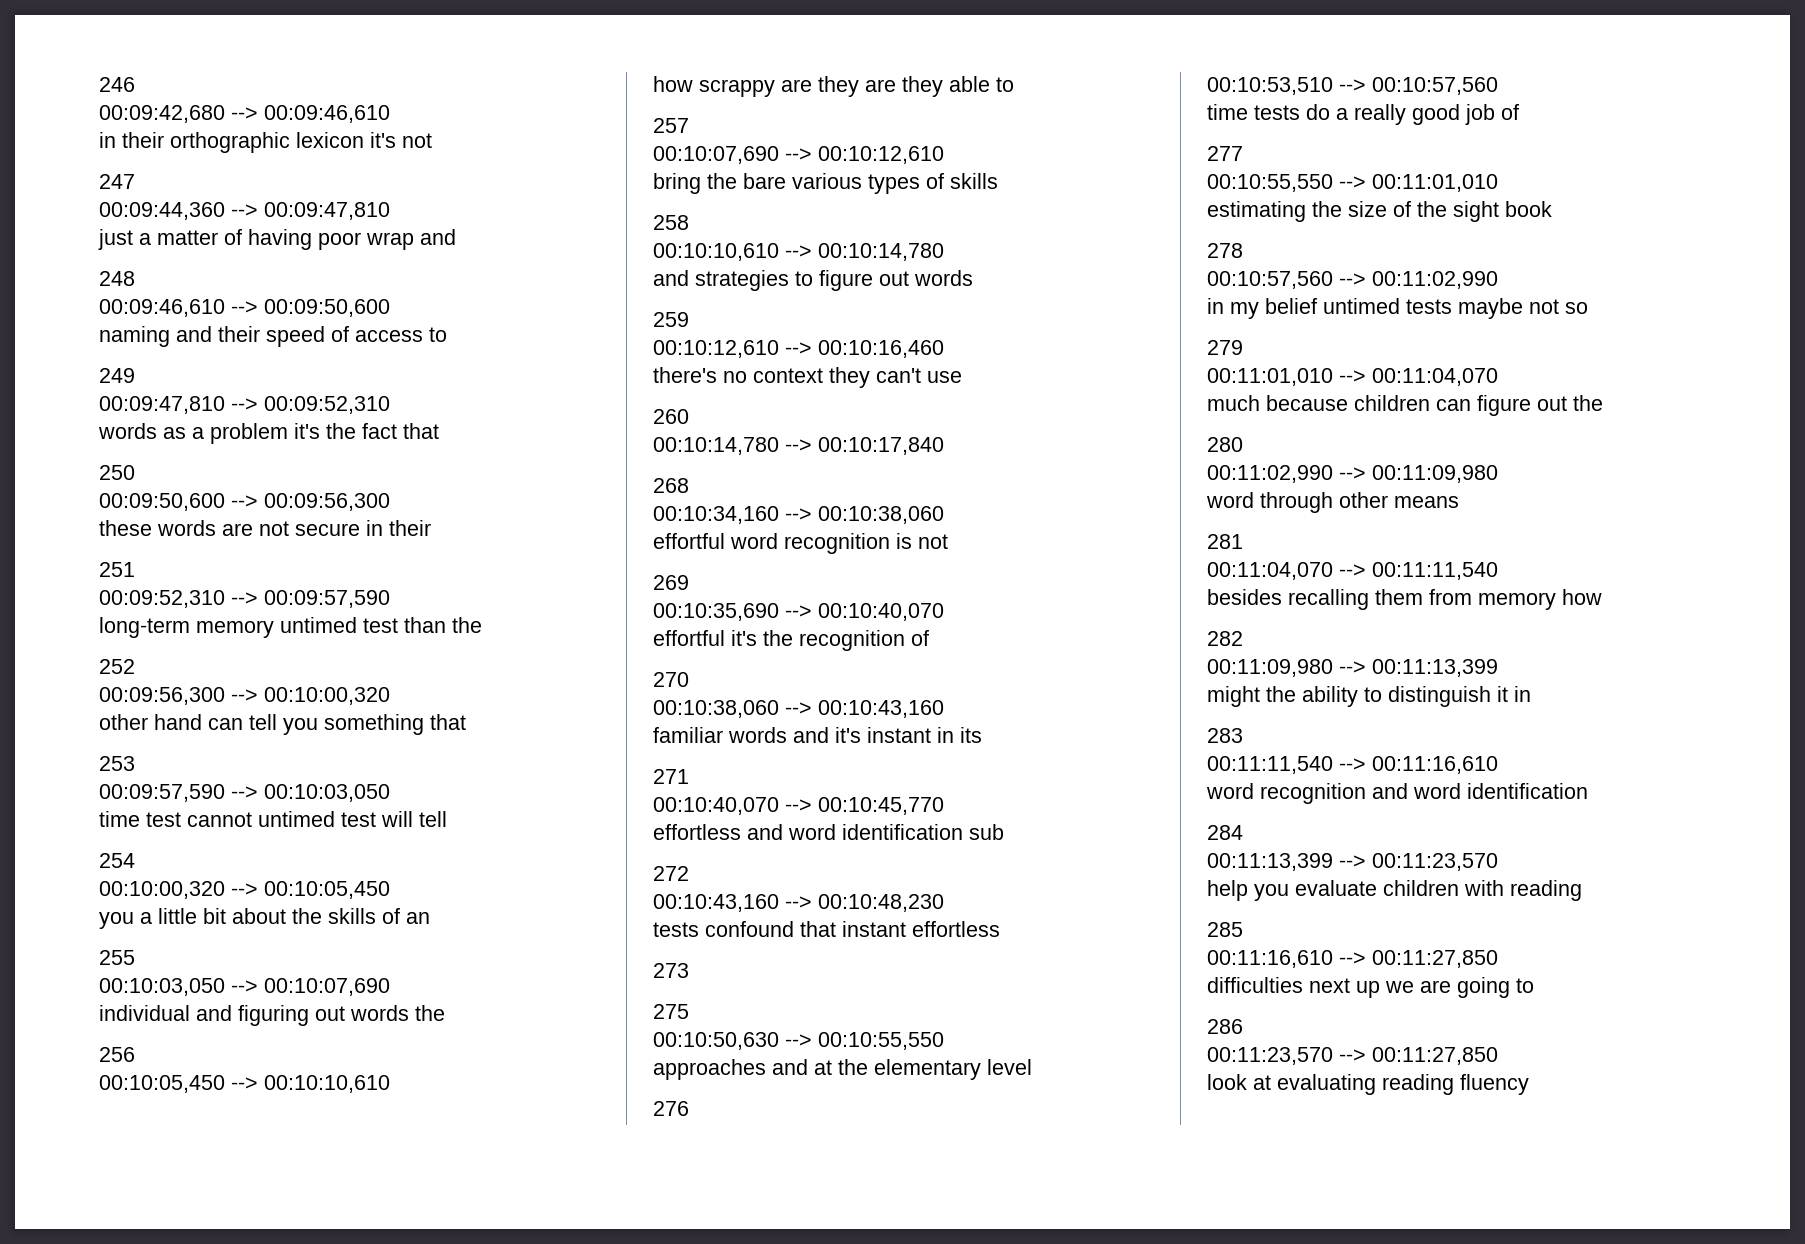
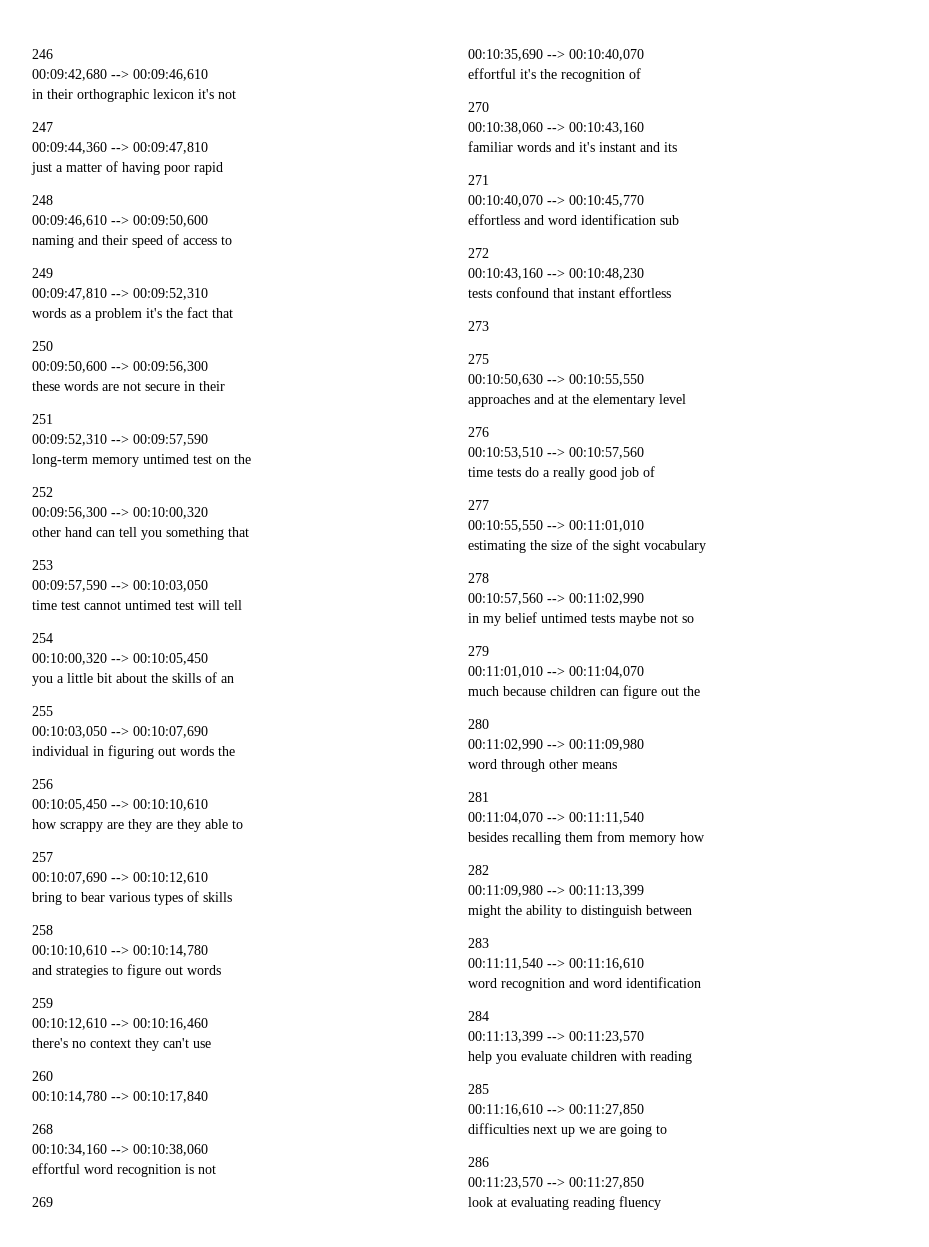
[366,229,456,250] wrap and -> [194,162,223,175] rapid
[404,617,446,633] than -> [216,457,230,464] on
[196,1005,232,1021] and -> [93,746,104,756] in
[707,173,786,189] the bare -> [66,892,105,902] to bear
[937,727,954,743] in -> [640,142,660,152] and
[1505,201,1552,217] book -> [644,540,706,553] vocabulary
[1497,686,1531,702] it in -> [646,905,692,915] between

